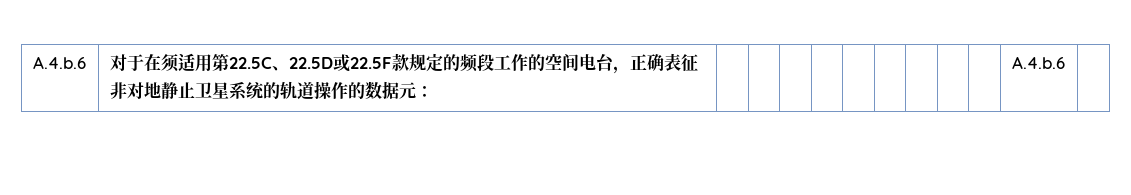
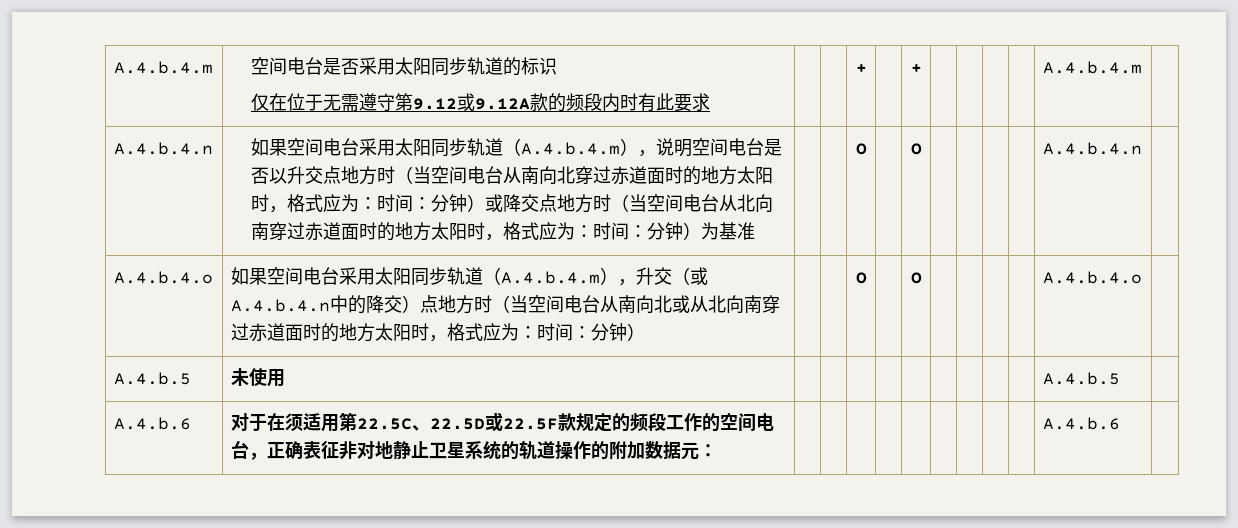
(32, 62) none -> [113,61,213,74] [251,57,558,76] [251,93,711,112] [855,63,867,73] [910,63,922,73] [1042,61,1142,74] [113,142,213,155] [251,138,783,157] [251,166,774,185] [251,194,774,213] [251,222,756,241] [855,143,867,155] [910,143,922,155] [1042,142,1142,155] [113,271,213,284] [230,267,708,286] [230,295,780,314] [230,323,645,342] [855,272,867,284] [910,272,922,284] [1042,271,1142,284] [113,372,191,385] [230,368,285,387] [1042,372,1120,385] A.4.b.4.m | 空间电台是否采用太阳同步轨道的标识 // 仅在位于无需遵守第9.12或9.12A款的频段内时有此要求 | | | + | | + | | | | | A.4.b.4.m | // A.4.b.4.n | 如果空间电台采用太阳同步轨道（A.4.b.4.m），说明空间电台是否以升交点地方时（当空间电台从南向北穿过赤道面时的地方太阳时，格式应为：时间：分钟）或降交点地方时（当空间电台从北向南穿过赤道面时的地方太阳时，格式应为：时间：分钟）为基准 | | | O | | O | | | | | A.4.b.4.n | // A.4.b.4.o | 如果空间电台采用太阳同步轨道（A.4.b.4.m），升交（或A.4.b.4.n中的降交）点地方时（当空间电台从南向北或从北向南穿过赤道面时的地方太阳时，格式应为：时间：分钟） | | | O | | O | | | | | A.4.b.4.o | // A.4.b.5 | 未使用 | | | | | | | | | | A.4.b.5 | //
(365, 90) none -> [608,441,645,460] 附加

